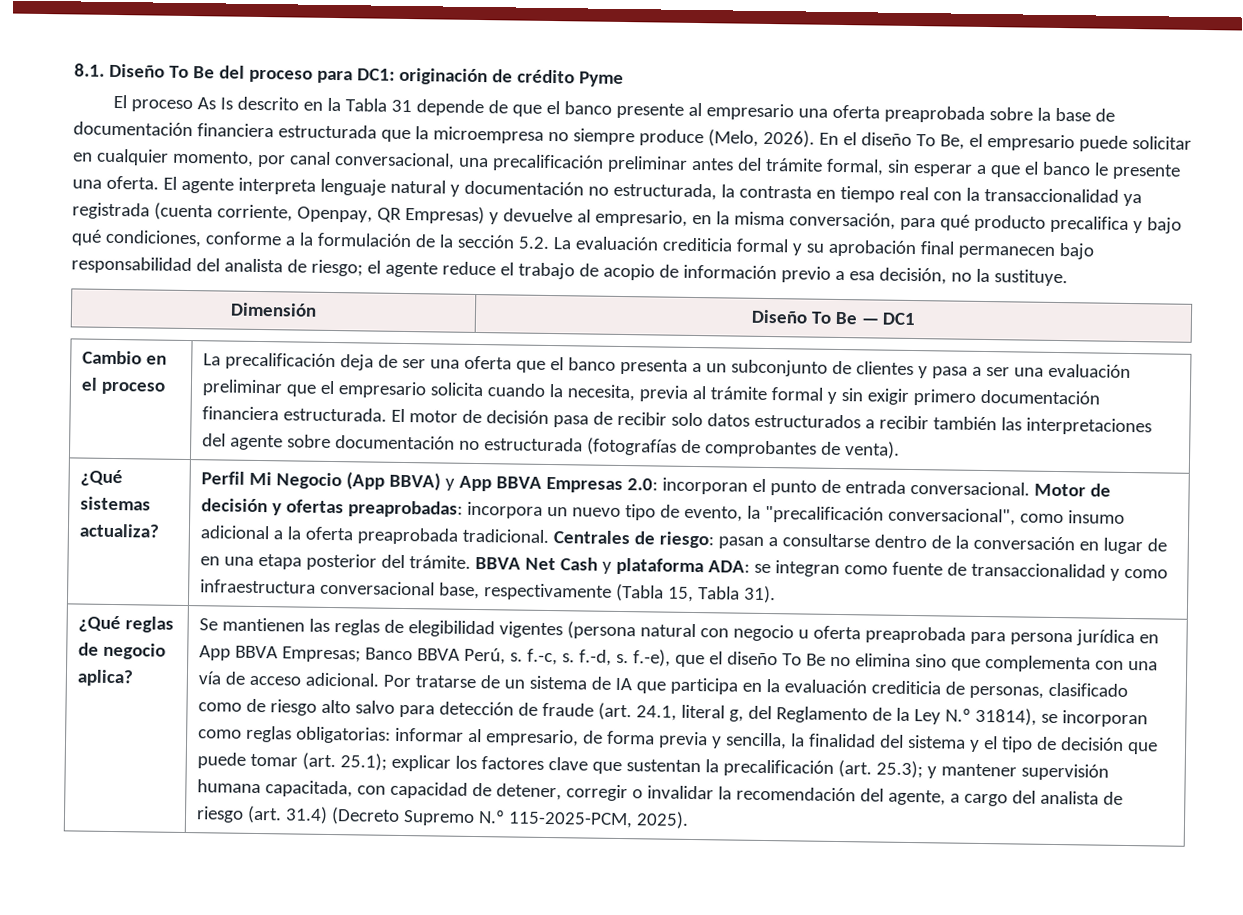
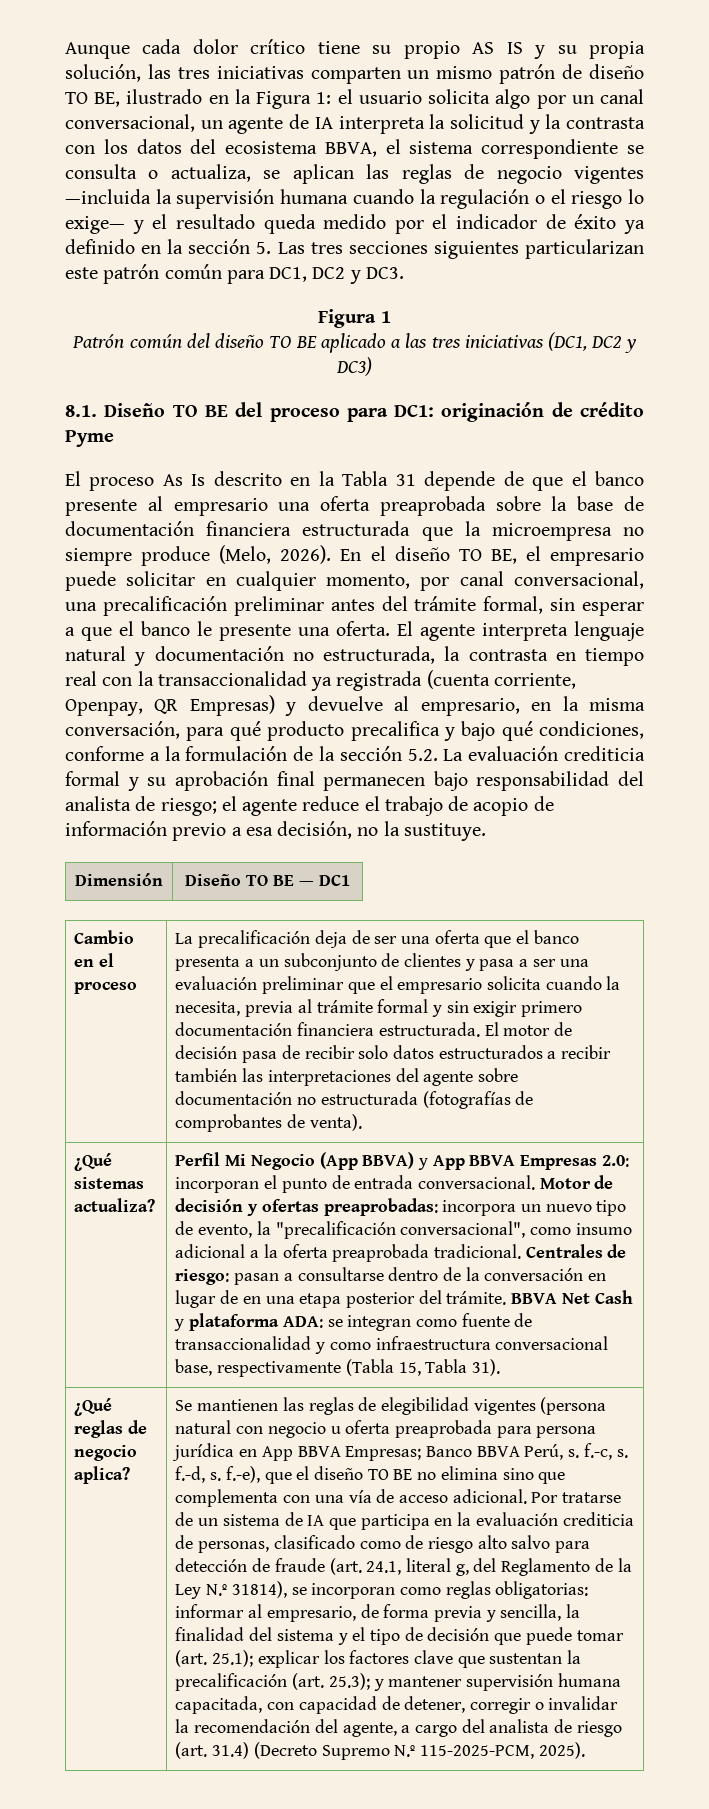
[74,63,215,79] 8.1. Diseño To Be -> [65,39,645,59] [65,64,645,84] [65,89,644,109] [65,114,645,134] [65,139,644,159] [65,164,645,184] [65,189,644,209] [65,214,645,234] [65,239,644,259] [65,264,404,284] [318,309,391,328] [72,332,636,353] [336,357,372,376] [65,403,228,417] Aunque cada dolor crítico tiene su propio AS IS y su propia solución, las tres iniciativas comparten un mismo patrón de diseño TO BE, ilustrado en la Figura 1: el usuario solicita algo por un canal conversacional, un agente de IA interpreta la solicitud y la contrasta con los datos del ecosistema BBVA, el sistema correspondiente se consulta o actualiza, se aplican las reglas de negocio vigentes —incluida la supervisión humana cuando la regulación o el riesgo lo exige— y el resultado queda medido por el indicador de éxito ya definido en la sección 5. Las tres secciones siguientes particularizan este patrón común para DC1, DC2 y DC3. // Figura 1 // Patrón común del diseño TO BE aplicado a las tres iniciativas (DC1, DC2 y DC3) // 8.1. Diseño TO BE
[915,134,965,150] To Be, -> [458,549,517,564] TO BE,
[810,311,858,325] To Be -> [246,875,294,886] TO BE
[781,653,826,666] To Be -> [367,1469,413,1480] TO BE

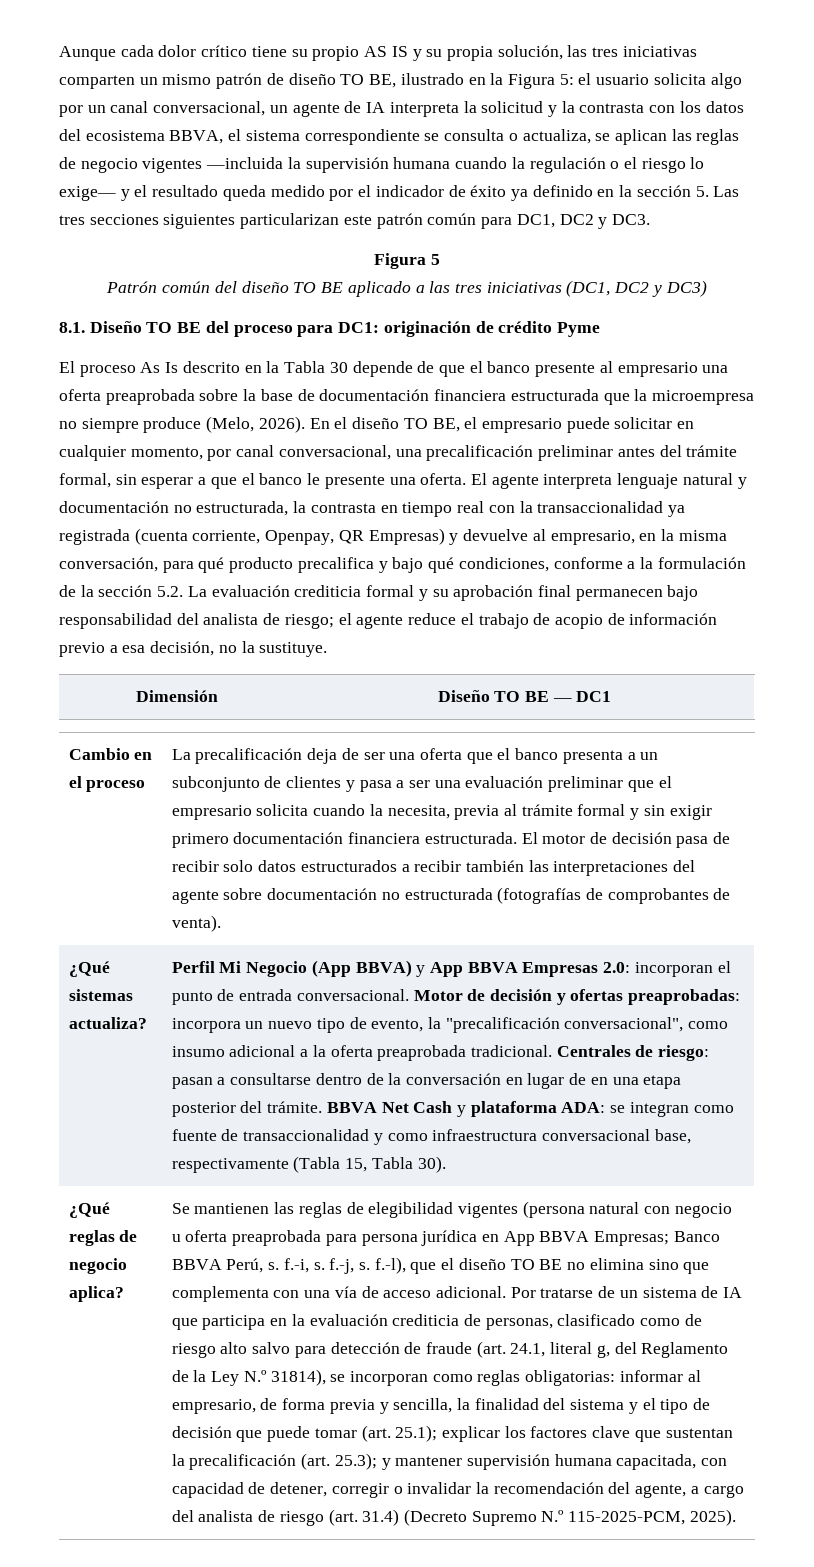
[316,92,332,104] 1: -> [559,74,574,85] 5:
[380,311,391,323] 1 -> [430,254,440,265] 5
[395,474,416,486] 31 -> [329,362,348,373] 30
[472,1359,501,1376] 31). -> [417,1156,446,1173] 30).
[583,1443,628,1460] [175,1466,260,1483] f.-c, s. f.-d, s. f.-e), -> [283,1257,406,1274] f.-i, s. f.-j, s. f.-l),

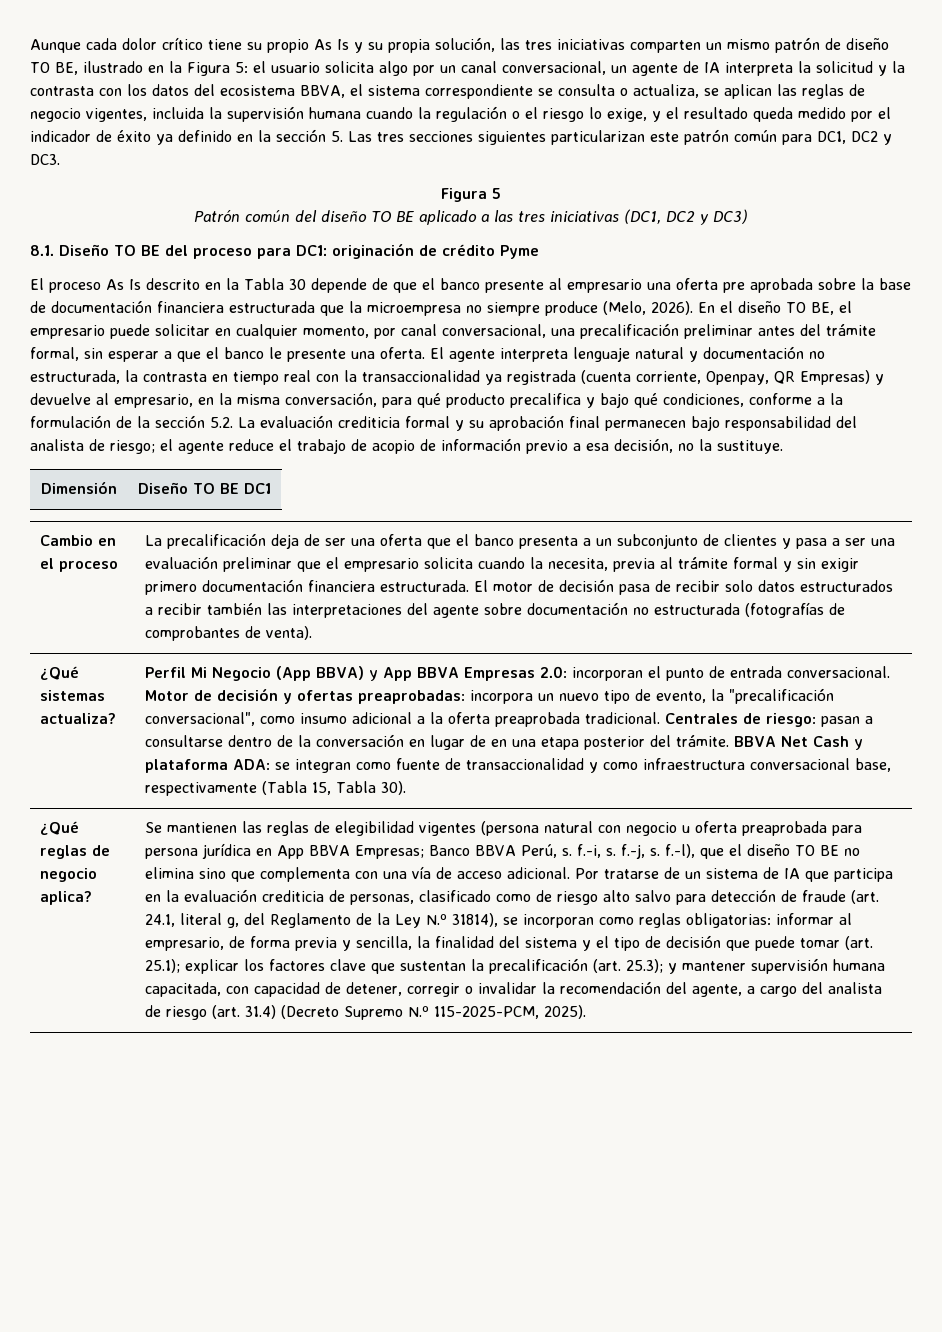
[364,46,408,57] AS IS -> [314,39,349,50] As Is
[142,157,284,173] vigentes —incluida -> [86,107,204,122] vigentes, incluida
[59,186,116,201] exige— -> [607,108,647,122] exige,
[105,389,195,405] preaprobada -> [722,278,813,293] pre aprobada
[552,698,572,702] — -> (239, 488) none

